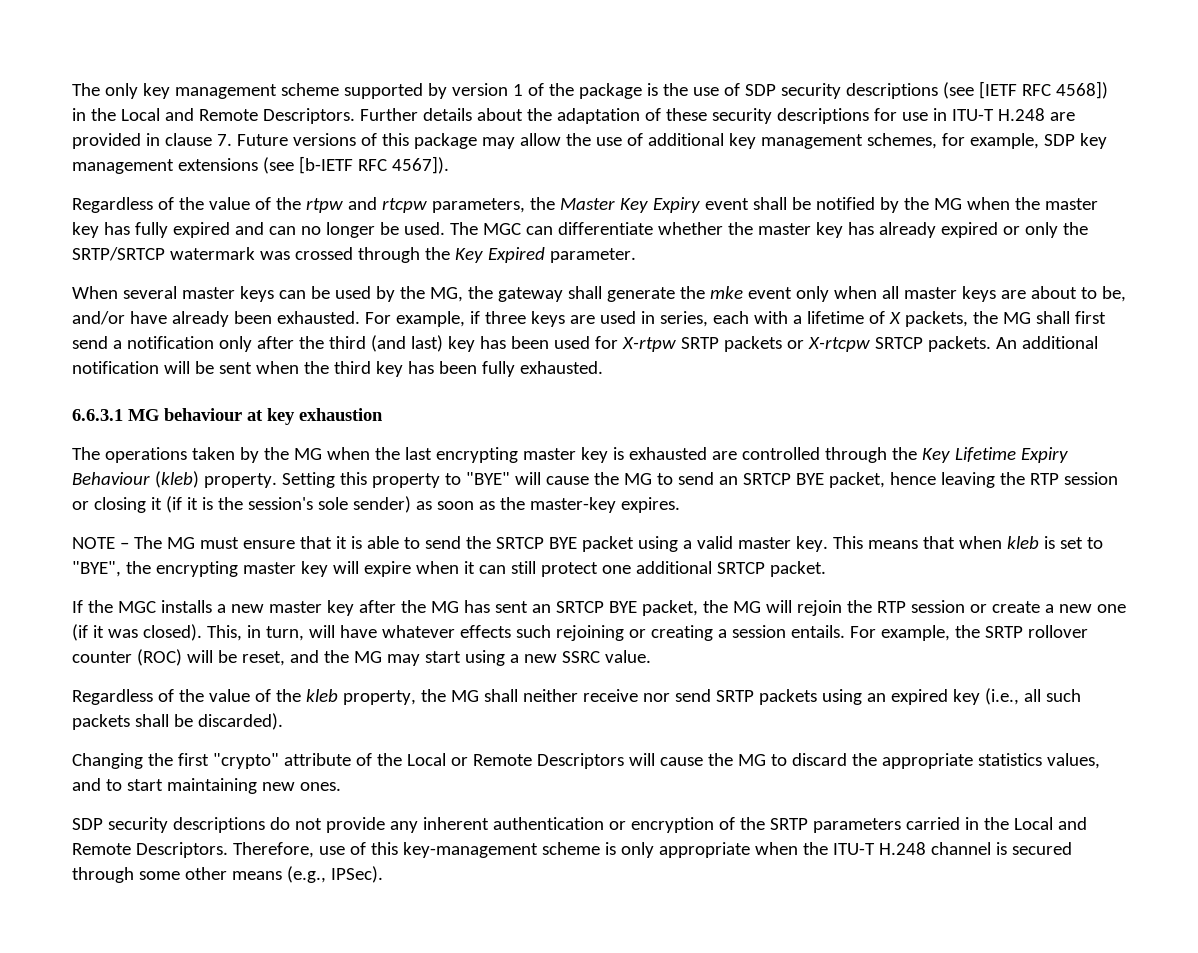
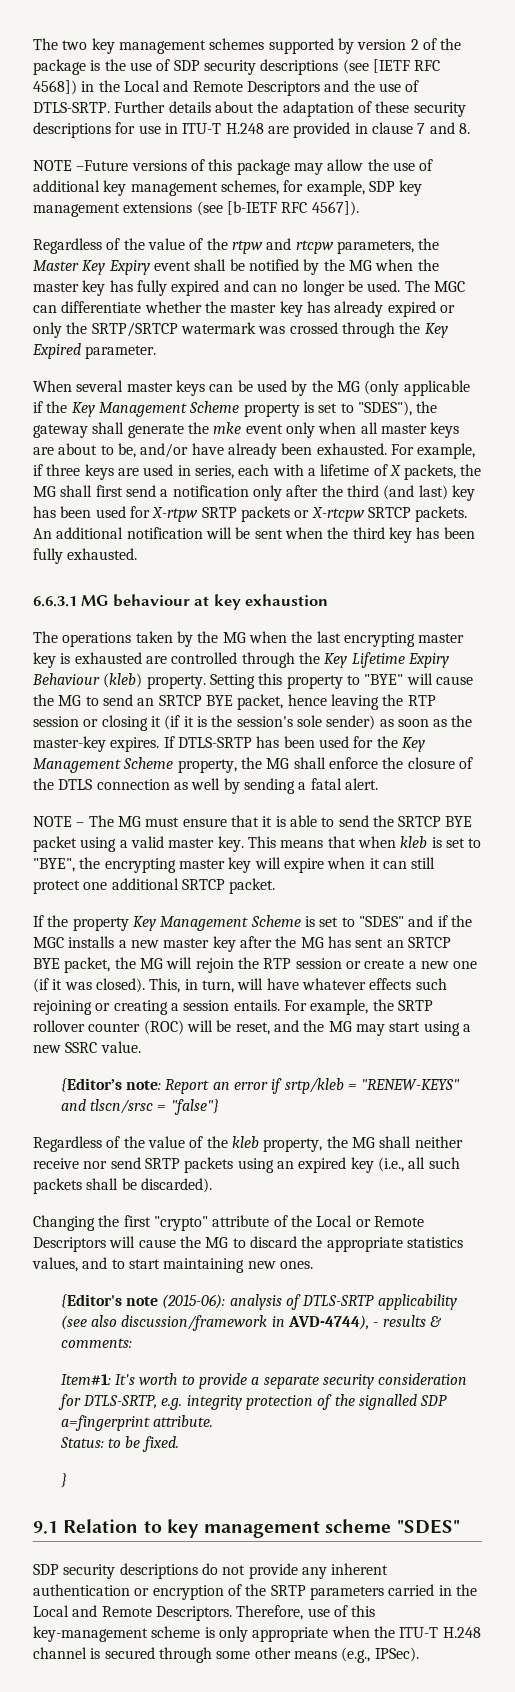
[72,83,339,99] The only key management scheme -> [33,38,265,54] The two key management schemes
[512,84,523,96] 1 -> [410,39,419,50] 2
[262,108,355,124] Descriptors. -> [246,80,420,96] [33,102,110,113] Descriptors and the use of DTLS-SRTP.
[216,134,288,146] 7. Future -> [417,122,470,134] [33,160,129,171] 7 and 8. // NOTE –Future
[429,287,463,302] MG, -> [336,380,470,396] [33,401,412,417] MG (only applicable if the Key Management Scheme property is set to "SDES"),
(680, 505) none -> [163,736,425,752] [33,757,473,773] [33,778,378,794] If DTLS-SRTP has been used for the Key Management Scheme property, the MG shall enforce the closure of the DTLS connection as well by sending a fatal alert.
(113, 606) none -> [72,915,472,931] property Key Management Scheme is set to "SDES" and if the
(651, 656) none -> [60,1078,461,1094] [60,1099,219,1115] // {Editor’s note: Report an error if srtp/kleb = "RENEW-KEYS" and tlscn/srsc = "false"}
(341, 786) none -> [60,1294,457,1310] [60,1315,443,1331] [60,1338,132,1348] [60,1373,468,1389] [57,1394,448,1410] [60,1415,214,1431] [59,1436,179,1452] [60,1473,67,1488] [33,1519,460,1538] // {Editor's note (2015-06): analysis of DTLS-SRTP applicability (see also discussion/framework in AVD-4744), - results & comments: // Item#1: It's worth to provide a separate security consideration for DTLS-SRTP, e.g. integrity protection of the signalled SDP a=fingerprint attribute. // Status: to be fixed. // } // 9.1 Relation to key management scheme "SDES"

